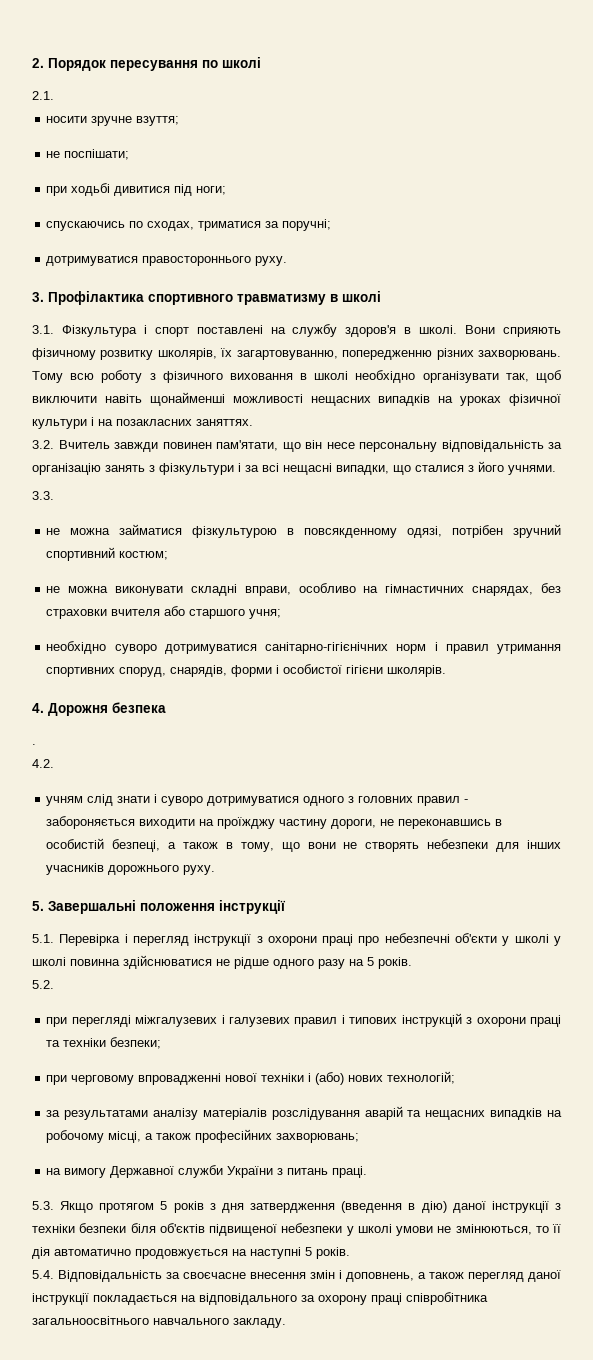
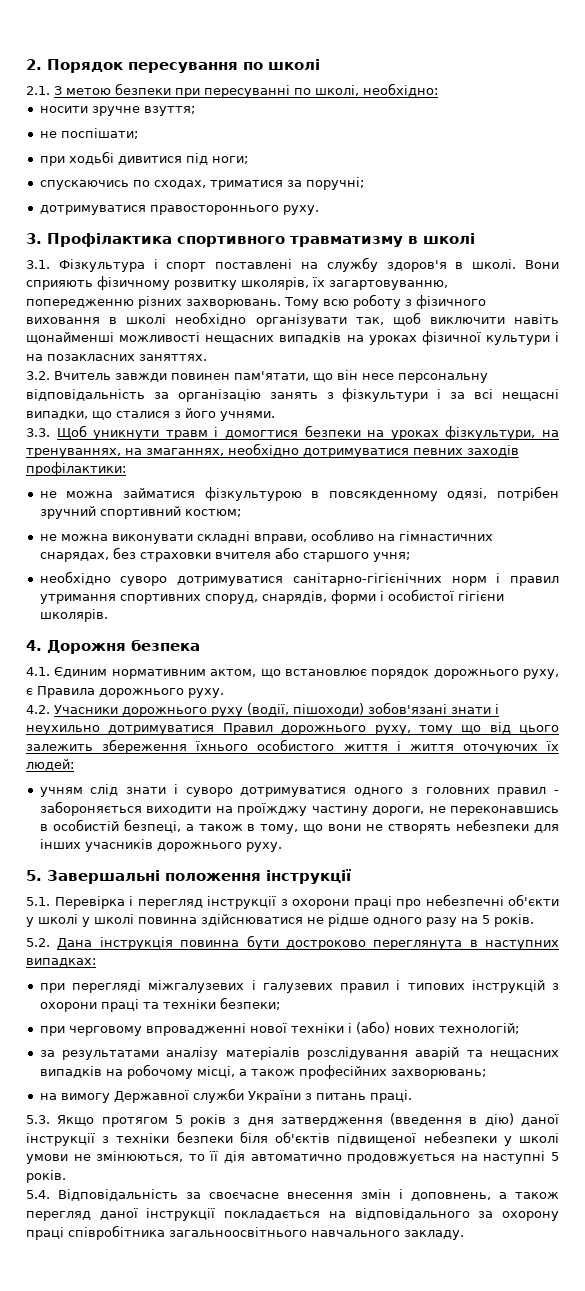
(54, 95) none -> [54,83,438,98] З метою безпеки при пересуванні по школі, необхідно:
(54, 495) none -> [56,425,560,440] [26,443,519,458] [26,462,126,476] Щоб уникнути травм і домогтися безпеки на уроках фізкультури, на тренуваннях, на змаганнях, необхідно дотримуватися певних заходів профілактики:
[32,744,36,745] [32,759,54,768] . // 4.2. -> [26,667,559,679] [26,686,224,698] [26,702,499,717] [26,722,559,735] [26,739,559,754] [26,759,74,771] 4.1. Єдиним нормативним актом, що встановлює порядок дорожнього руху, є Правила дорожнього руху. // 4.2. Учасники дорожнього руху (водії, пішоходи) зобов'язані знати і неухильно дотримуватися Правил дорожнього руху, тому що від цього залежить збереження їхнього особистого життя і життя оточуючих їх людей:
(54, 984) none -> [57,935,559,950] [26,958,96,967] Дана інструкція повинна бути достроково переглянута в наступних випадках:

